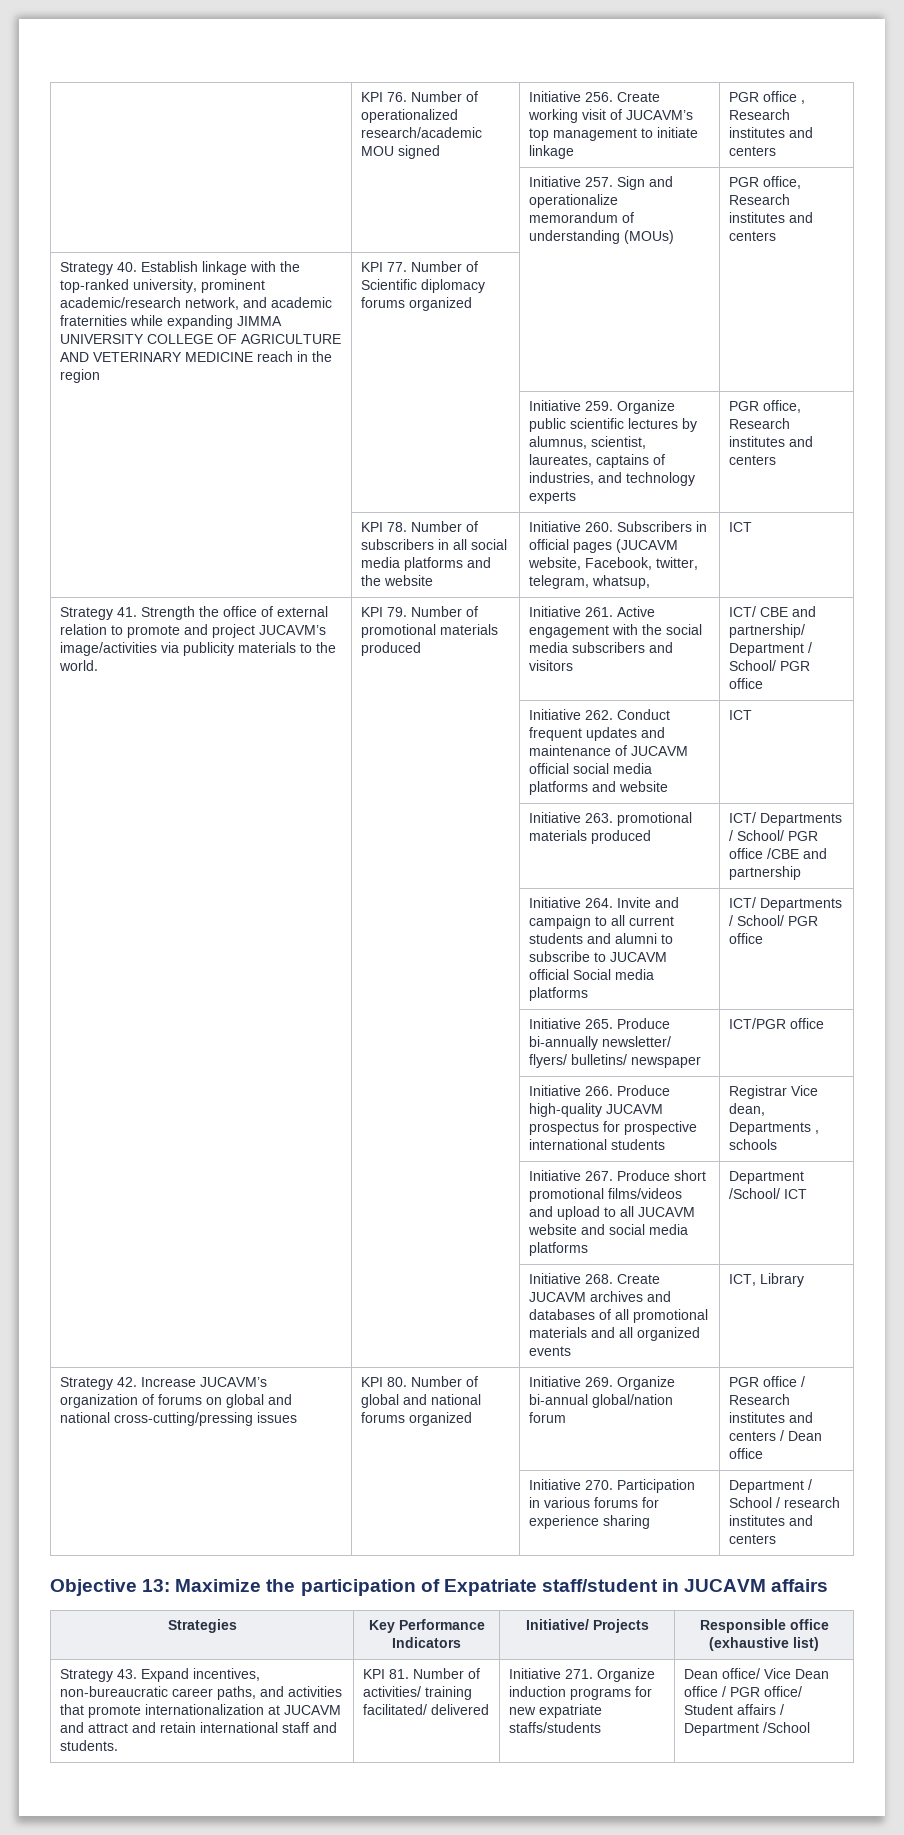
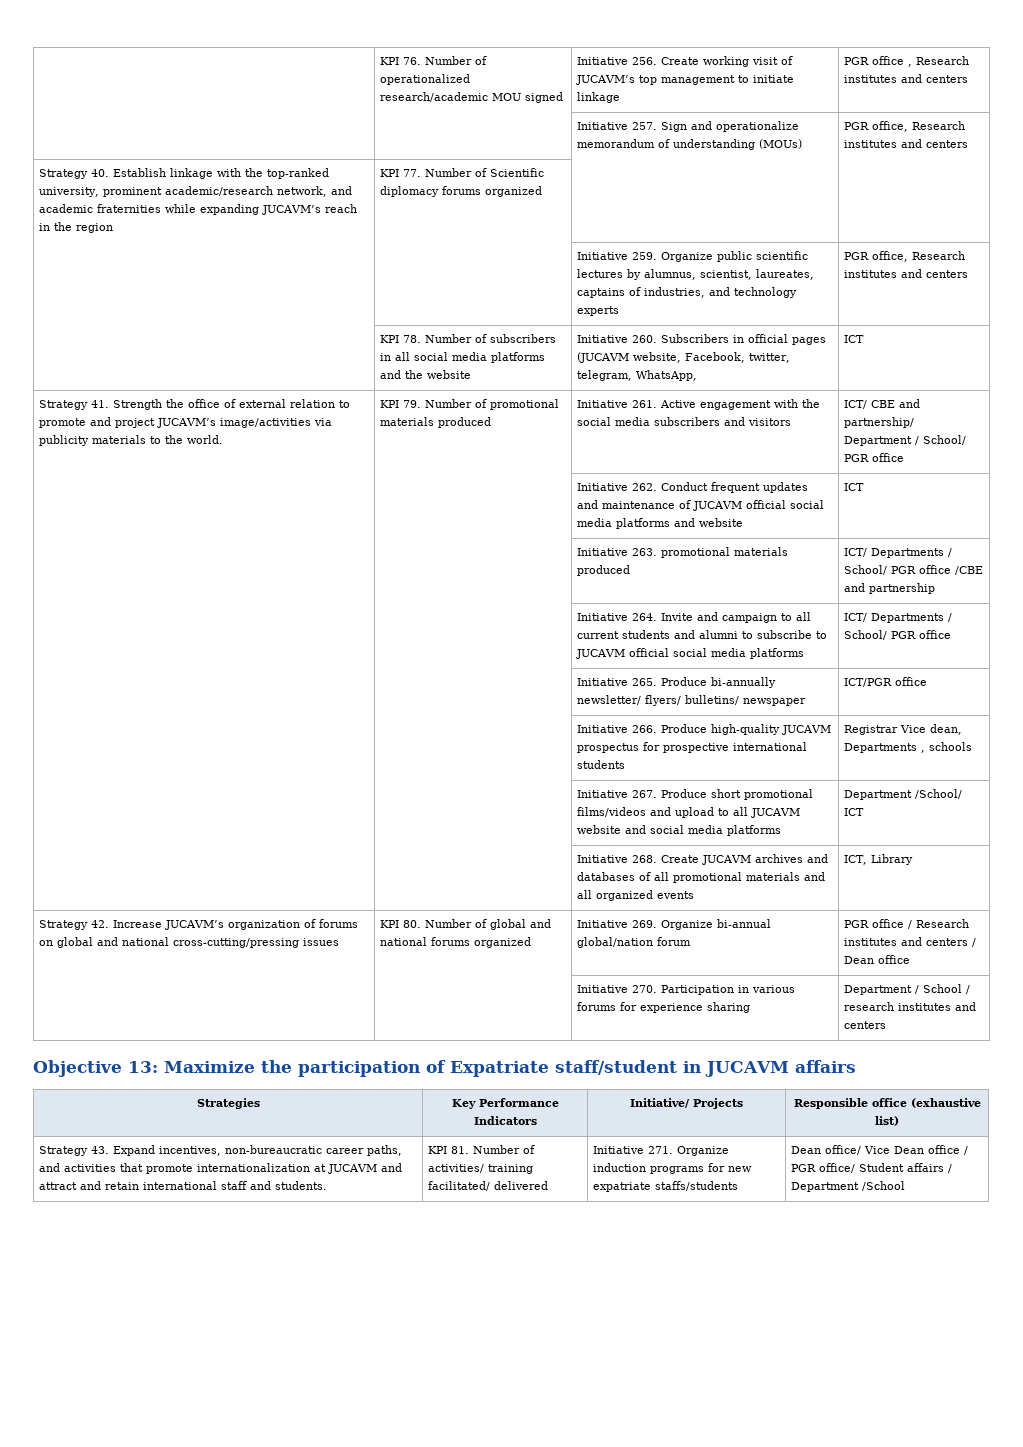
[237,316,283,326] [60,334,342,344] [60,352,254,362] JIMMA UNIVERSITY COLLEGE OF AGRICULTURE AND VETERINARY MEDICINE -> [262,205,322,215] JUCAVM’s
[592,575,651,589] whatsup, -> [636,370,698,381] WhatsApp,
[573,969,612,980] Social -> [673,648,708,657] social

